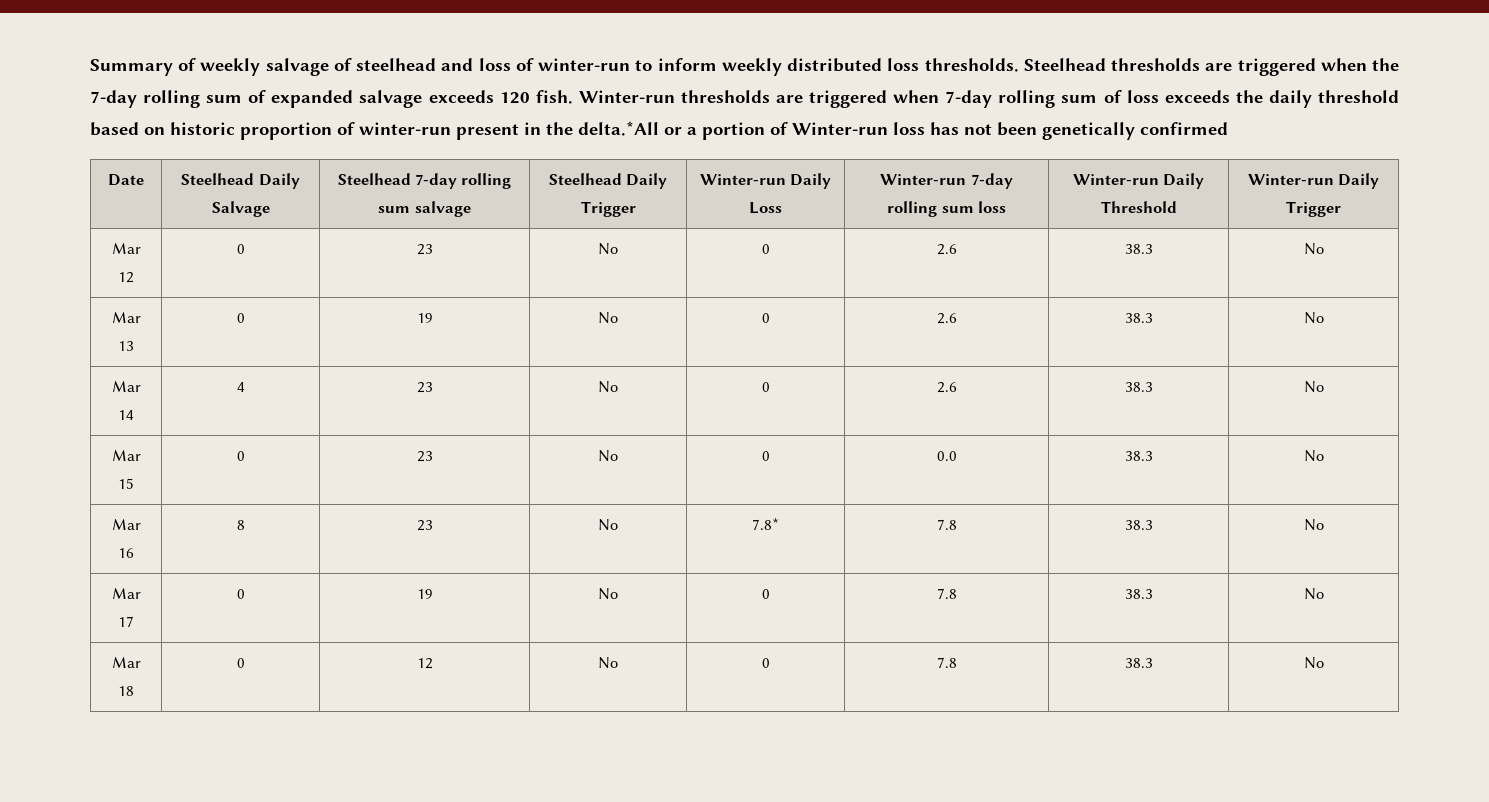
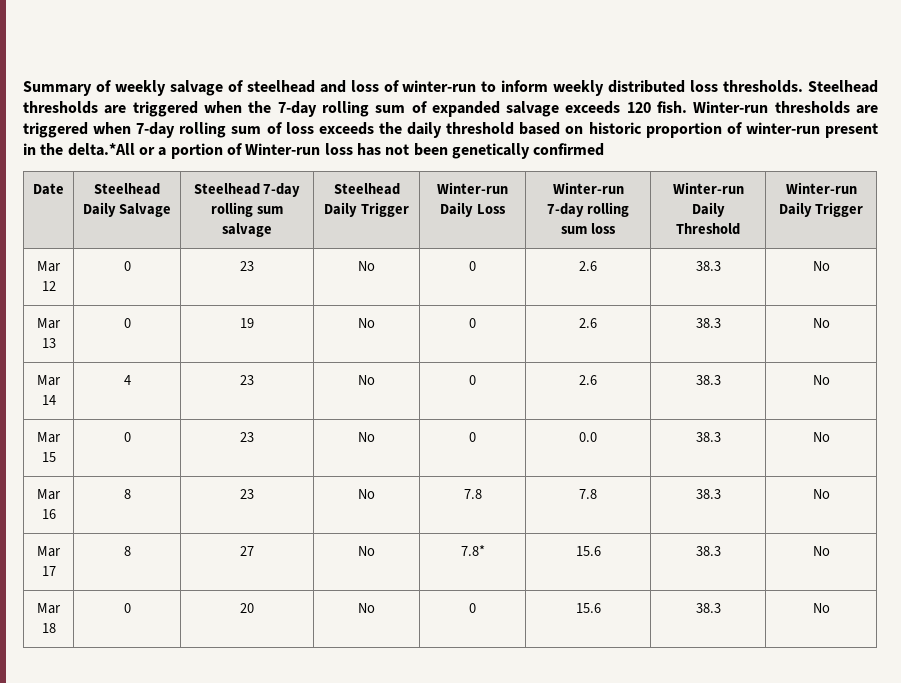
[752,518,779,530] 7.8* -> [463,489,482,499] 7.8
[236,589,245,599] [416,589,433,599] [598,588,618,600] [761,589,770,599] [936,588,957,599] 0 | 19 | No | 0 | 7.8 -> [123,546,131,556] [240,546,254,556] [358,546,375,556] [460,545,485,556] [575,546,601,556] 8 | 27 | No | 7.8* | 15.6
[416,658,433,669] [598,657,618,669] [761,658,770,668] [936,657,957,668] 12 | No | 0 | 7.8 -> [240,603,254,613] [358,603,375,613] [469,603,476,613] [575,603,601,613] 20 | No | 0 | 15.6

